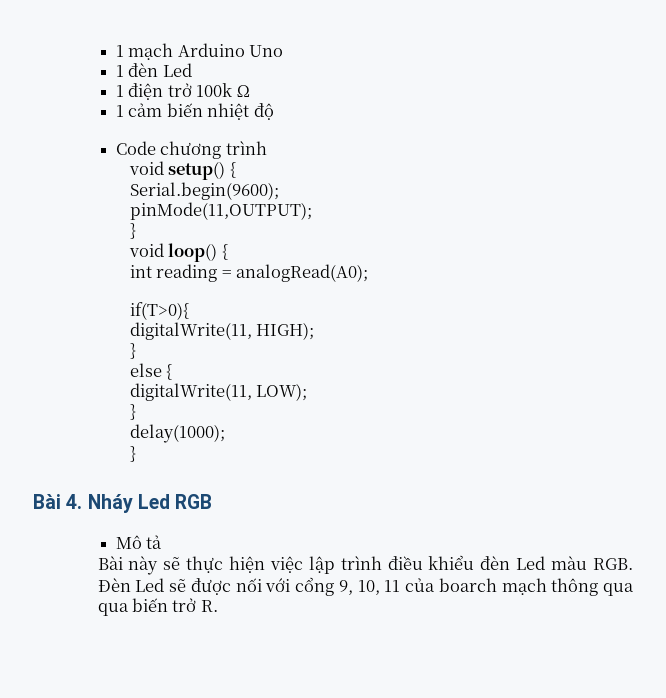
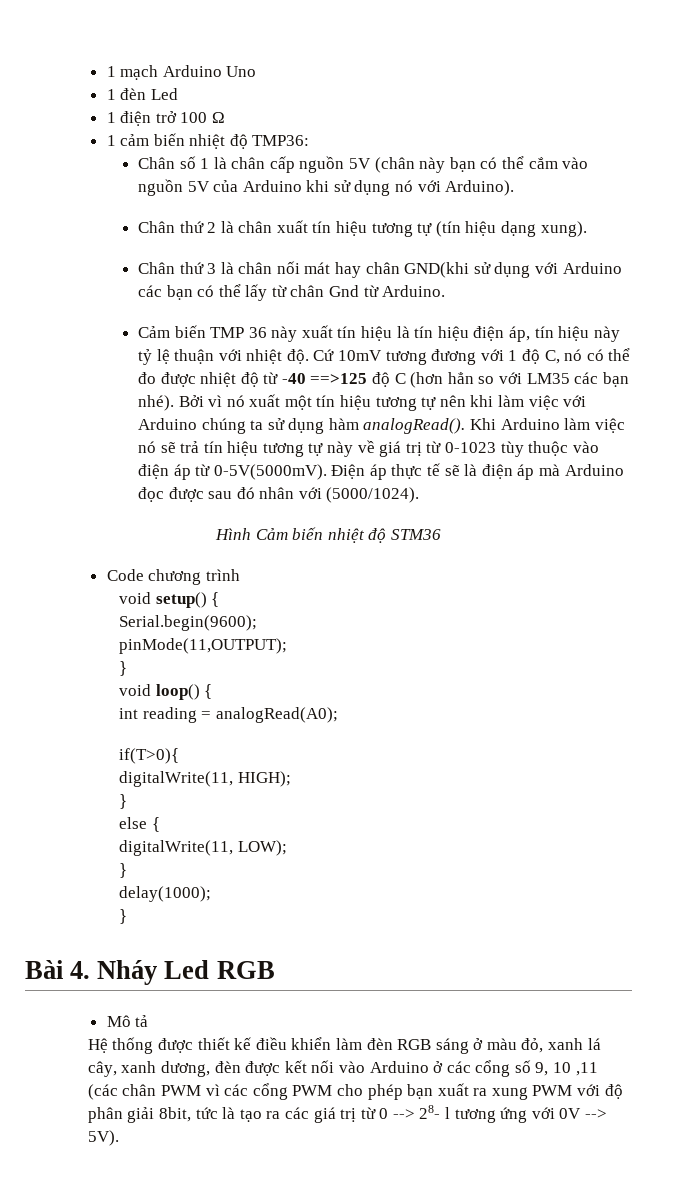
[196,83,233,97] 100k -> [180,112,208,123] 100
(274, 111) none -> [252,135,310,146] [137,156,589,173] [137,179,515,196] [137,220,587,237] [137,261,622,278] [137,284,446,301] [137,325,620,342] [137,348,631,365] [137,372,629,388] [137,394,587,411] [137,418,625,434] [137,440,599,457] [137,463,624,480] [137,487,420,503] [215,527,441,543] TMP36: // Chân số 1 là chân cấp nguồn 5V (chân này bạn có thể cắm vào nguồn 5V của Arduino khi sử dụng nó với Arduino). // Chân thứ 2 là chân xuất tín hiệu tương tự (tín hiệu dạng xung). // Chân thứ 3 là chân nối mát hay chân GND(khi sử dụng với Arduino các bạn có thể lấy từ chân Gnd từ Arduino. // Cảm biến TMP 36 này xuất tín hiệu là tín hiệu điện áp, tín hiệu này tỷ lệ thuận với nhiệt độ. Cứ 10mV tương đương với 1 độ C, nó có thể đo được nhiệt độ từ -40 ==>125 độ C (hơn hẳn so với LM35 các bạn nhé). Bởi vì nó xuất một tín hiệu tương tự nên khi làm việc với Arduino chúng ta sử dụng hàm analogRead(). Khi Arduino làm việc nó sẽ trả tín hiệu tương tự này về giá trị từ 0-1023 tùy thuộc vào điện áp từ 0-5V(5000mV). Điện áp thực tế sẽ là điện áp mà Arduino đọc được sau đó nhân với (5000/1024). // Hình Cảm biến nhiệt độ STM36
[97,555,633,575] [97,577,634,596] [97,598,218,616] Bài này sẽ thực hiện việc lập trình điều khiểu đèn Led màu RGB. Đèn Led sẽ được nối với cổng 9, 10, 11 của boarch mạch thông qua qua biến trở R. -> [87,1037,601,1054] [87,1060,598,1077] [87,1083,623,1100] [87,1105,608,1123] [87,1130,119,1146] Hệ thống được thiết kế điều khiển làm đèn RGB sáng ở màu đỏ, xanh lá cây, xanh dương, đèn được kết nối vào Arduino ở các cổng số 9, 10 ,11 (các chân PWM vì các cổng PWM cho phép bạn xuất ra xung PWM với độ phân giải 8bit, tức là tạo ra các giá trị từ 0 --> 28- l tương ứng với 0V --> 5V).

